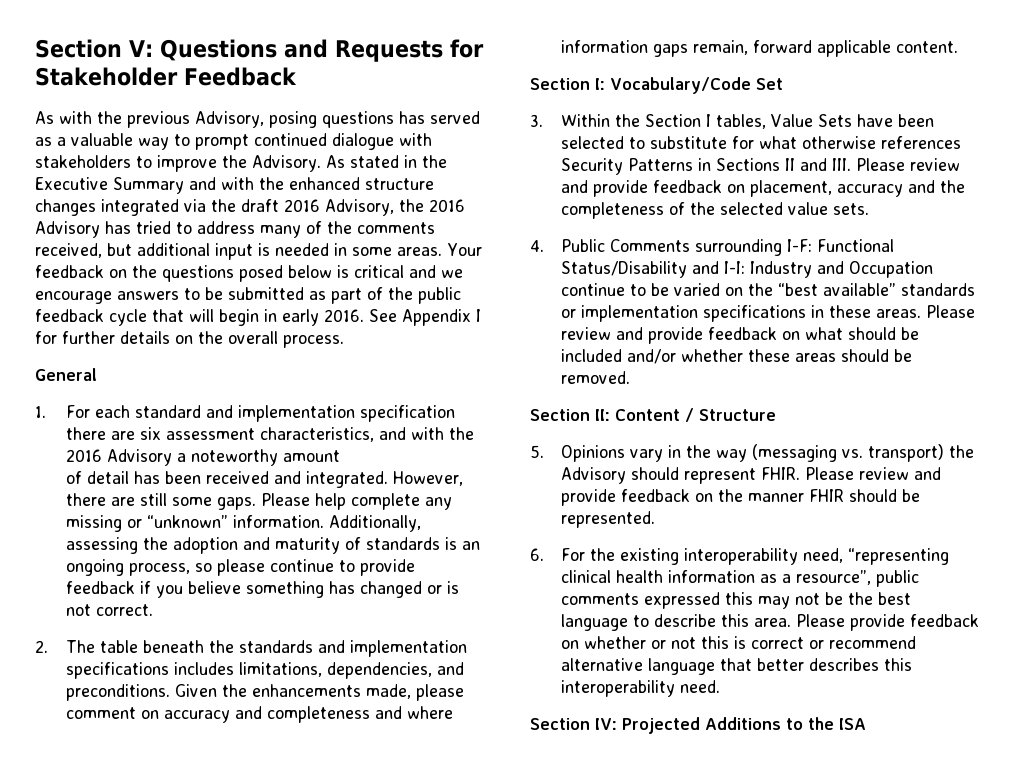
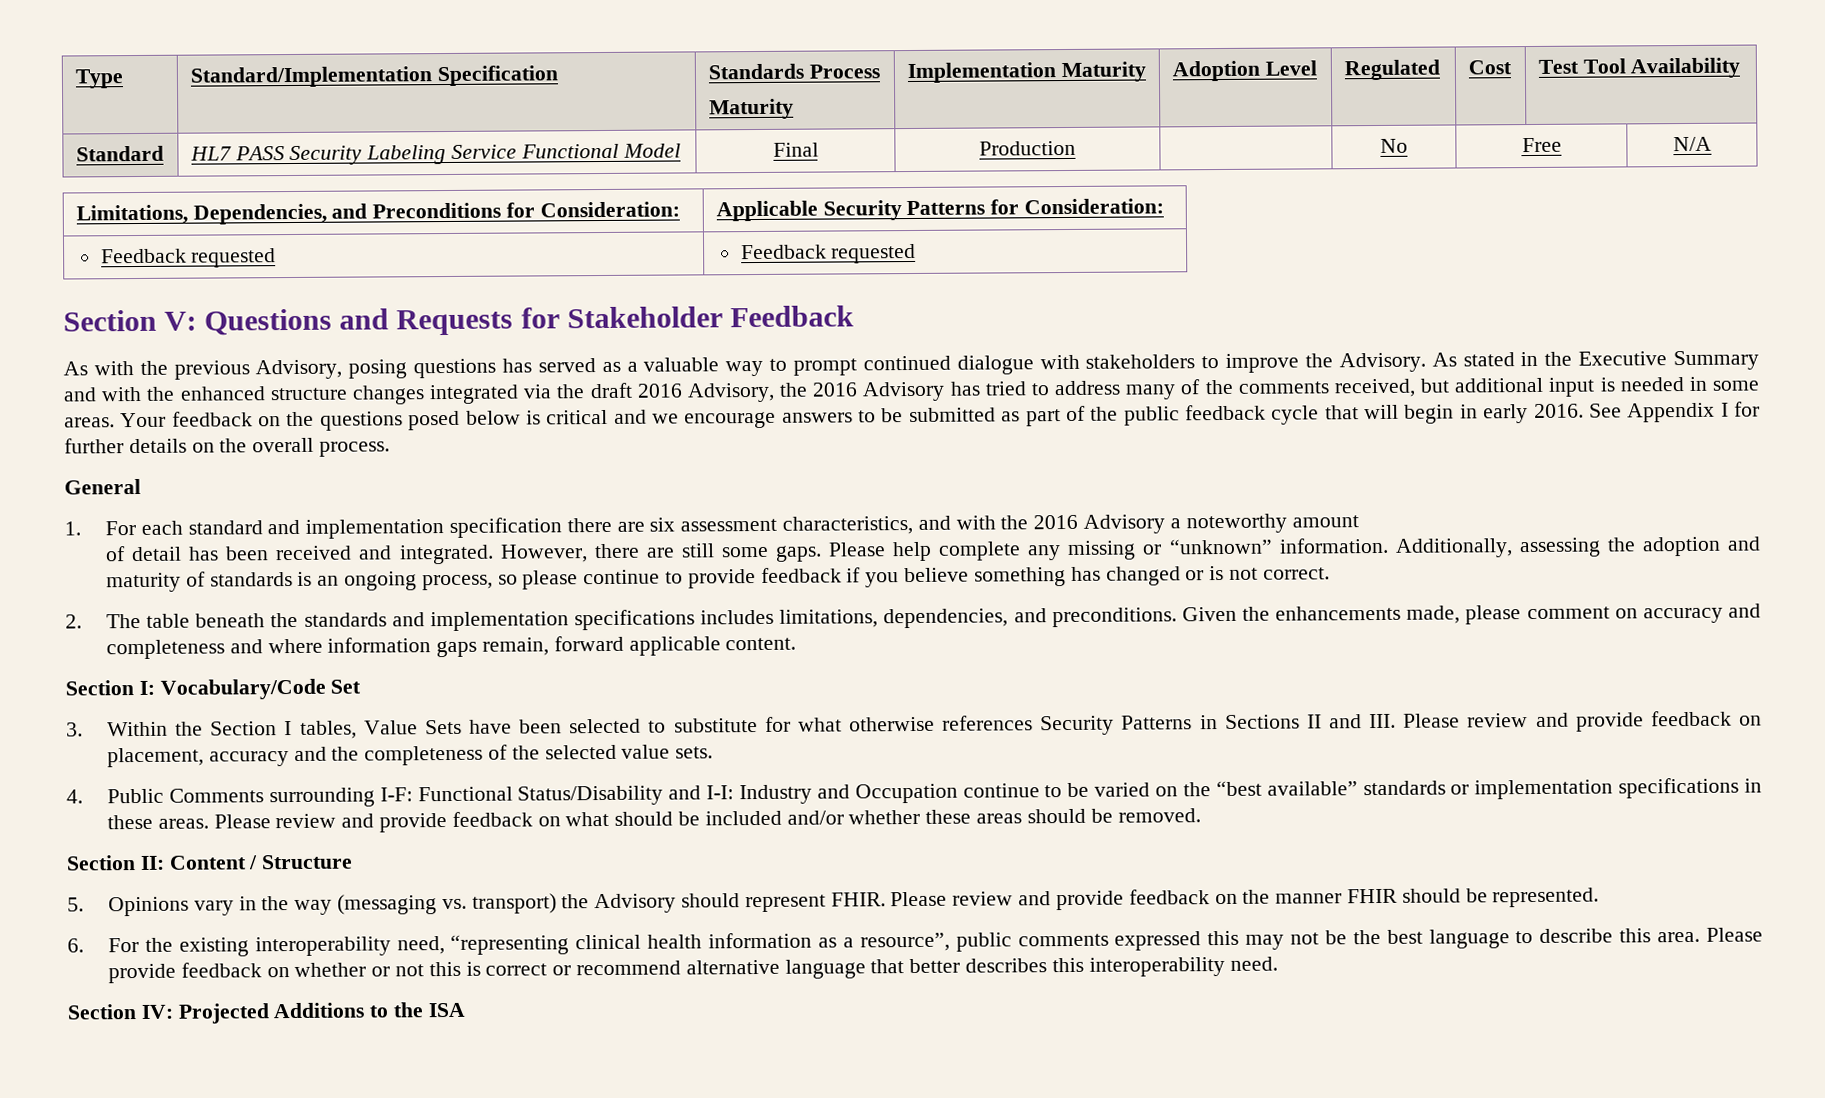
(35, 48) none -> [74,69,124,89] [189,65,558,88] [707,63,880,80] [708,98,794,120] [906,61,1146,84] [1171,60,1317,82] [1343,59,1440,81] [1467,60,1512,75] [1537,57,1741,79] [75,145,164,162] [189,143,681,166] [772,142,819,157] [979,140,1076,156] [1380,138,1408,153] [1521,137,1562,153] [1672,136,1712,152] [75,201,680,225] [715,198,1165,222] [100,248,277,268] [740,243,917,264] Type | Standard/Implementation Specification | Standards Process // Maturity | Implementation Maturity | Adoption Level | Regulated | Cost | Test Tool Availability // Standard | HL7 PASS Security Labeling Service Functional Model | Final | Production | | No | Free | N/A // Limitations, Dependencies, and Preconditions for Consideration: | Applicable Security Patterns for Consideration: // Feedback requested | Feedback requested //

